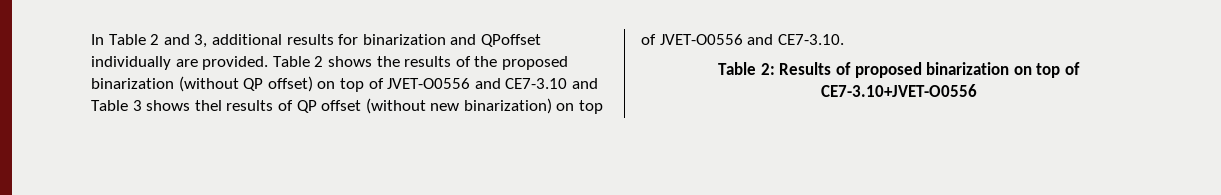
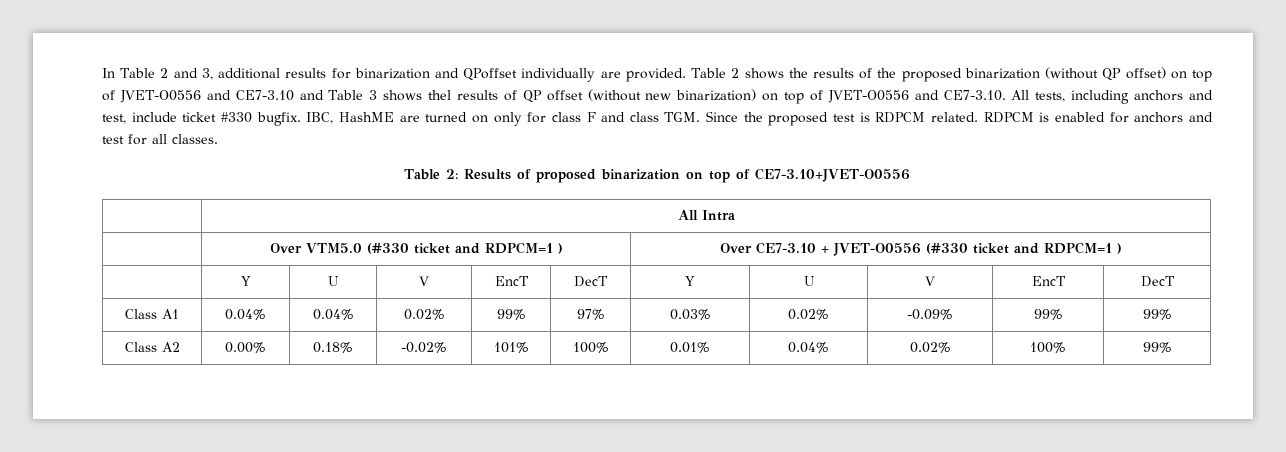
(844, 39) none -> [1011,90,1213,104] [102,111,1213,126] [102,134,218,145] All tests, including anchors and test, include ticket #330 bugfix. IBC, HashME are turned on only for class F and class TGM. Since the proposed test is RDPCM related. RDPCM is enabled for anchors and test for all classes.
(977, 90) none -> [677,210,735,221] [269,242,563,254] [719,242,1122,256] [240,276,251,286] [328,276,339,286] [419,276,429,286] [494,276,529,286] [574,276,608,287] [685,276,695,286] [803,276,815,286] [925,276,935,286] [1031,276,1066,286] [1140,276,1175,287] [125,309,179,319] [225,309,266,320] [312,309,354,320] [403,309,445,320] [496,309,526,320] [576,309,605,320] [669,309,711,320] [788,309,829,320] [907,309,953,320] [1033,309,1063,320] [1142,309,1172,320] [124,342,180,352] [225,342,266,353] [313,342,353,353] [401,342,447,353] [493,342,529,353] [572,342,609,353] [670,342,710,353] [788,342,829,353] [909,342,951,353] [1030,342,1066,353] [1142,342,1172,353] // | All Intra // | Over VTM5.0 (#330 ticket and RDPCM=1 ) | Over CE7-3.10 + JVET-O0556 (#330 ticket and RDPCM=1 ) // | Y | U | V | EncT | DecT | Y | U | V | EncT | DecT // Class A1 | 0.04% | 0.04% | 0.02% | 99% | 97% | 0.03% | 0.02% | -0.09% | 99% | 99% // Class A2 | 0.00% | 0.18% | -0.02% | 101% | 100% | 0.01% | 0.04% | 0.02% | 100% | 99%

